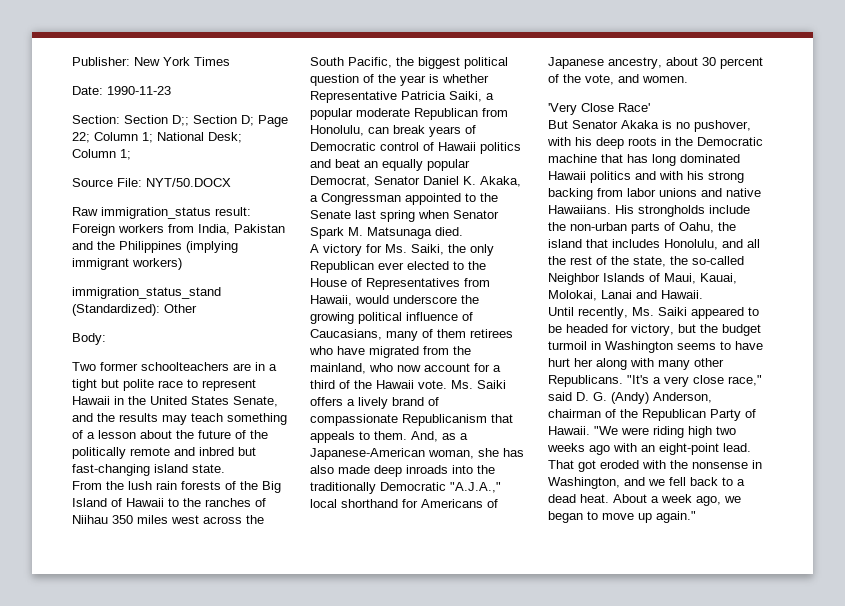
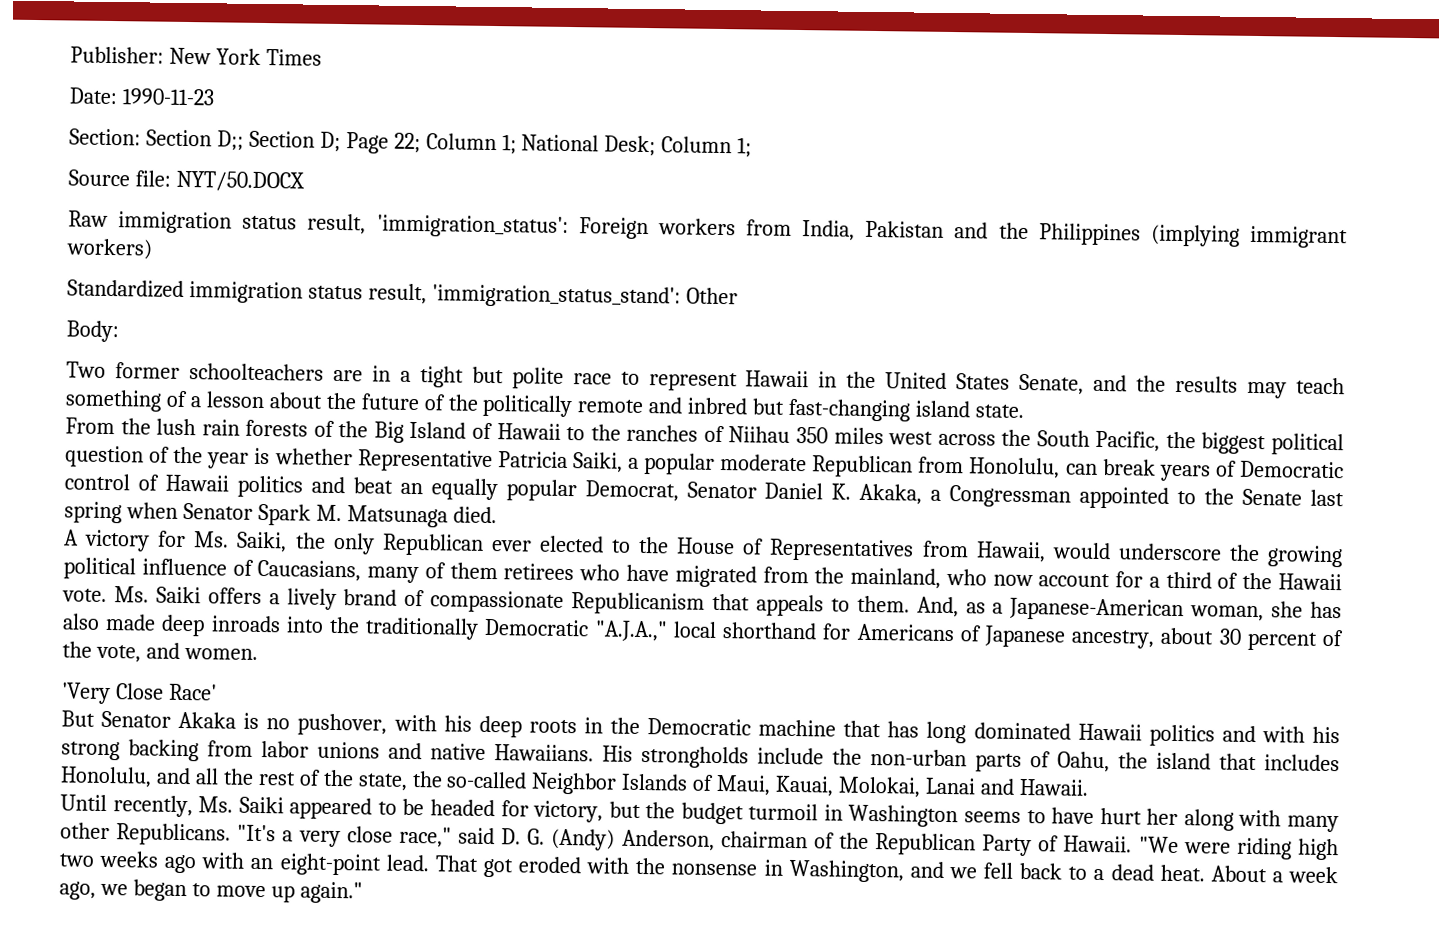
[117,178,142,187] File: -> [134,170,171,187] file:
[101,207,251,219] immigration_status result: -> [118,211,569,238] immigration status result, 'immigration_status':
[72,287,221,299] [72,304,160,316] immigration_status_stand (Standardized): -> [67,279,681,309] Standardized immigration status result, 'immigration_status_stand':

